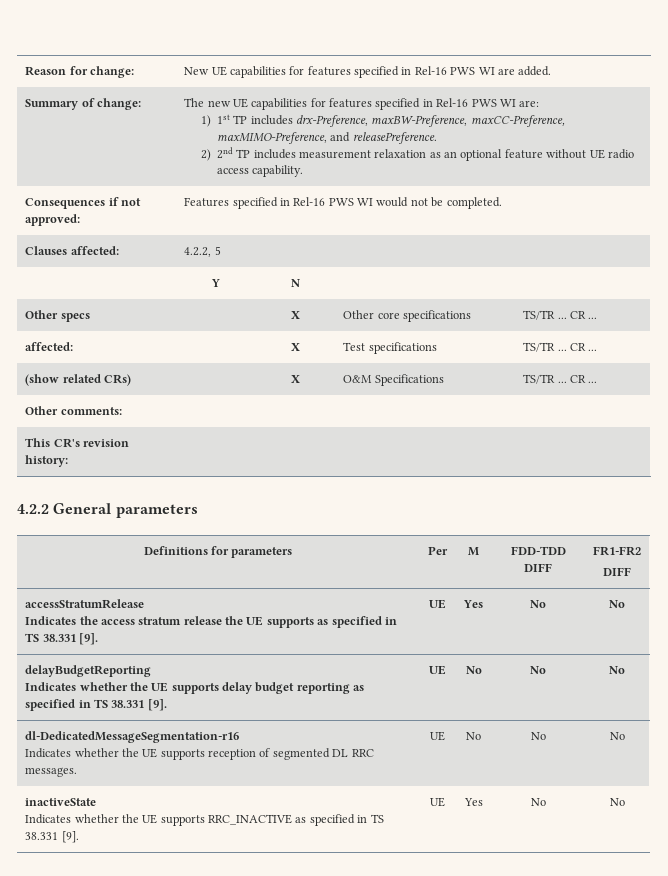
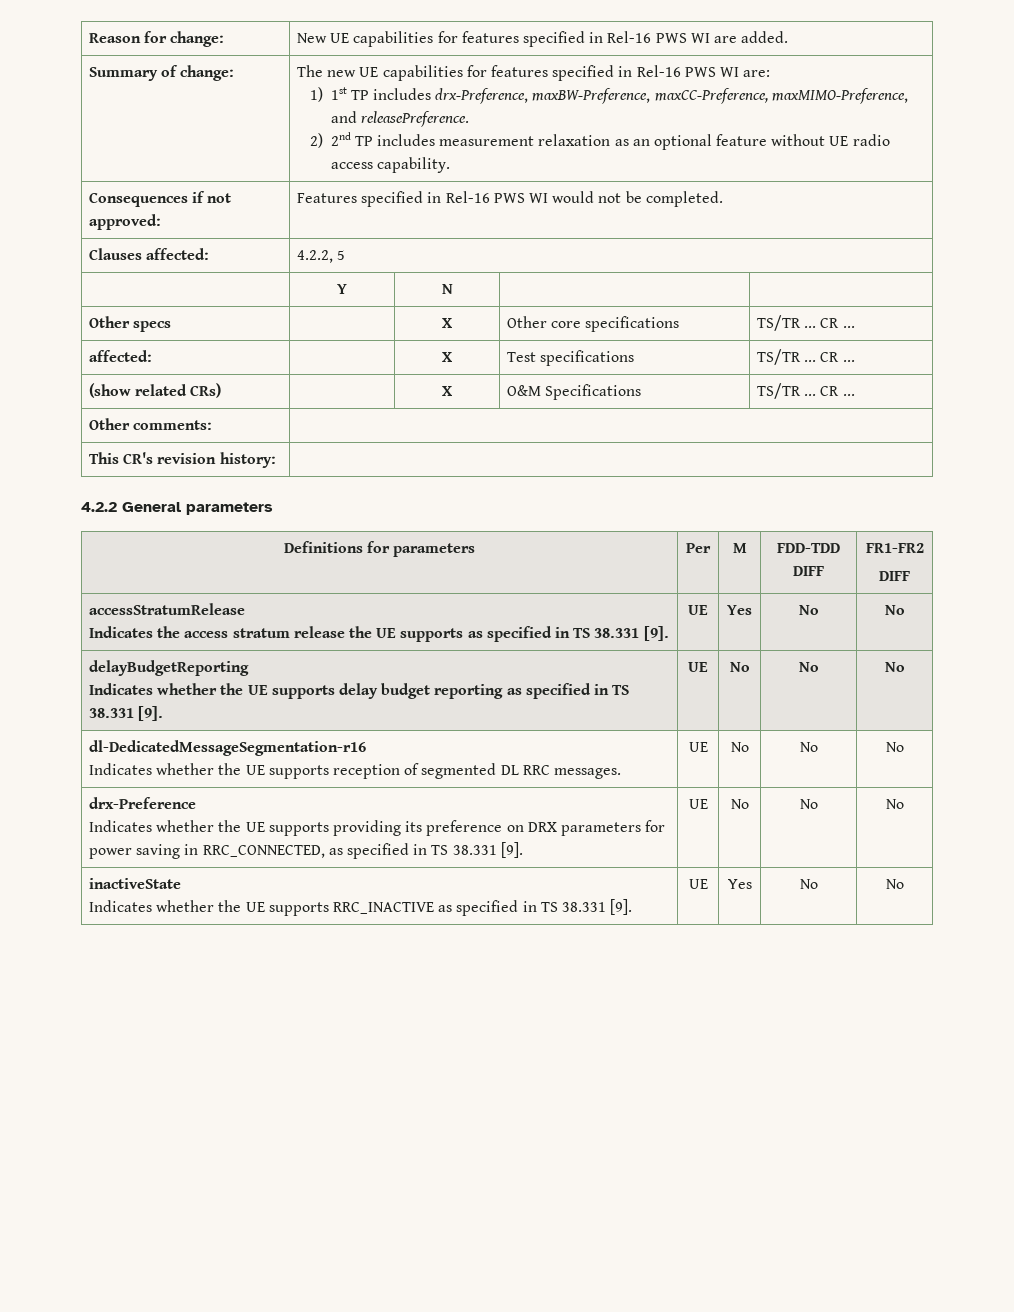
(625, 736) none -> [89,797,197,809] [89,820,666,836] [89,842,523,859] [688,799,708,809] [730,799,749,809] [799,799,818,809] [885,799,904,809] // drx-Preference // Indicates whether the UE supports providing its preference on DRX parameters for power saving in RRC_CONNECTED, as specified in TS 38.331 [9]. | UE | No | No | No

